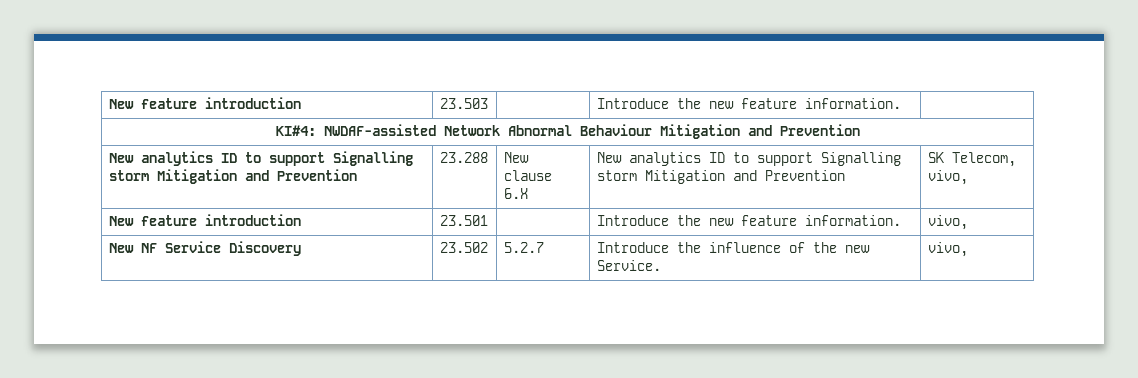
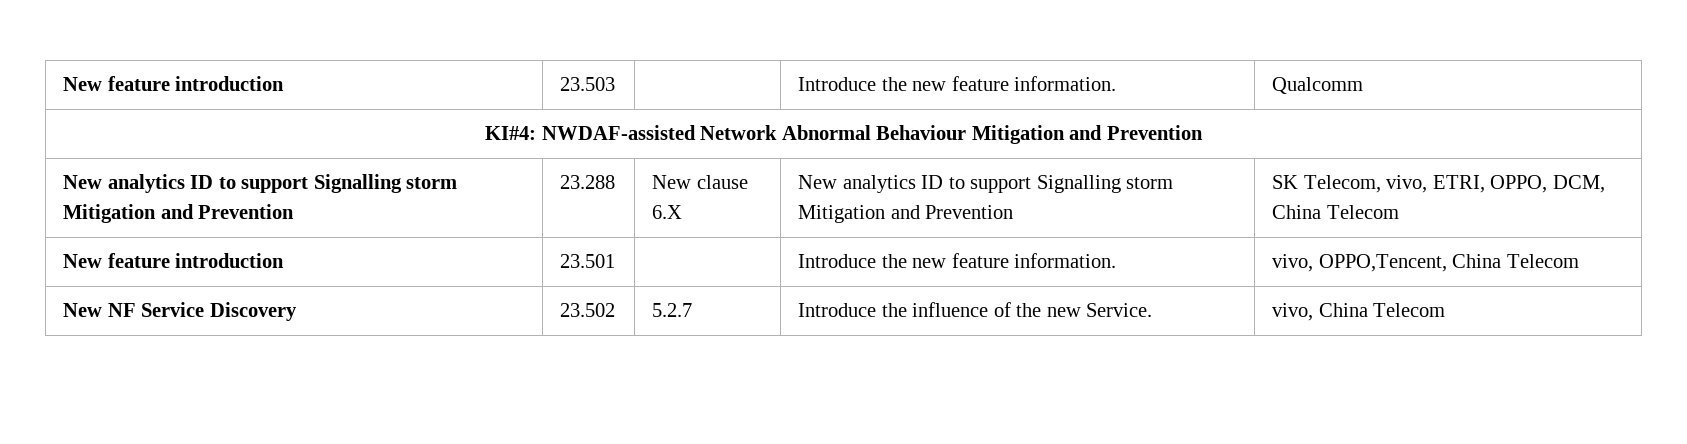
(901, 103) none -> [1272,77,1364,94] Qualcomm
(968, 177) none -> [1432,175,1605,193] [1272,205,1399,219] ETRI, OPPO, DCM, China Telecom
(968, 222) none -> [1318,254,1579,272] OPPO,Tencent, China Telecom
(968, 249) none -> [1318,303,1446,317] China Telecom

